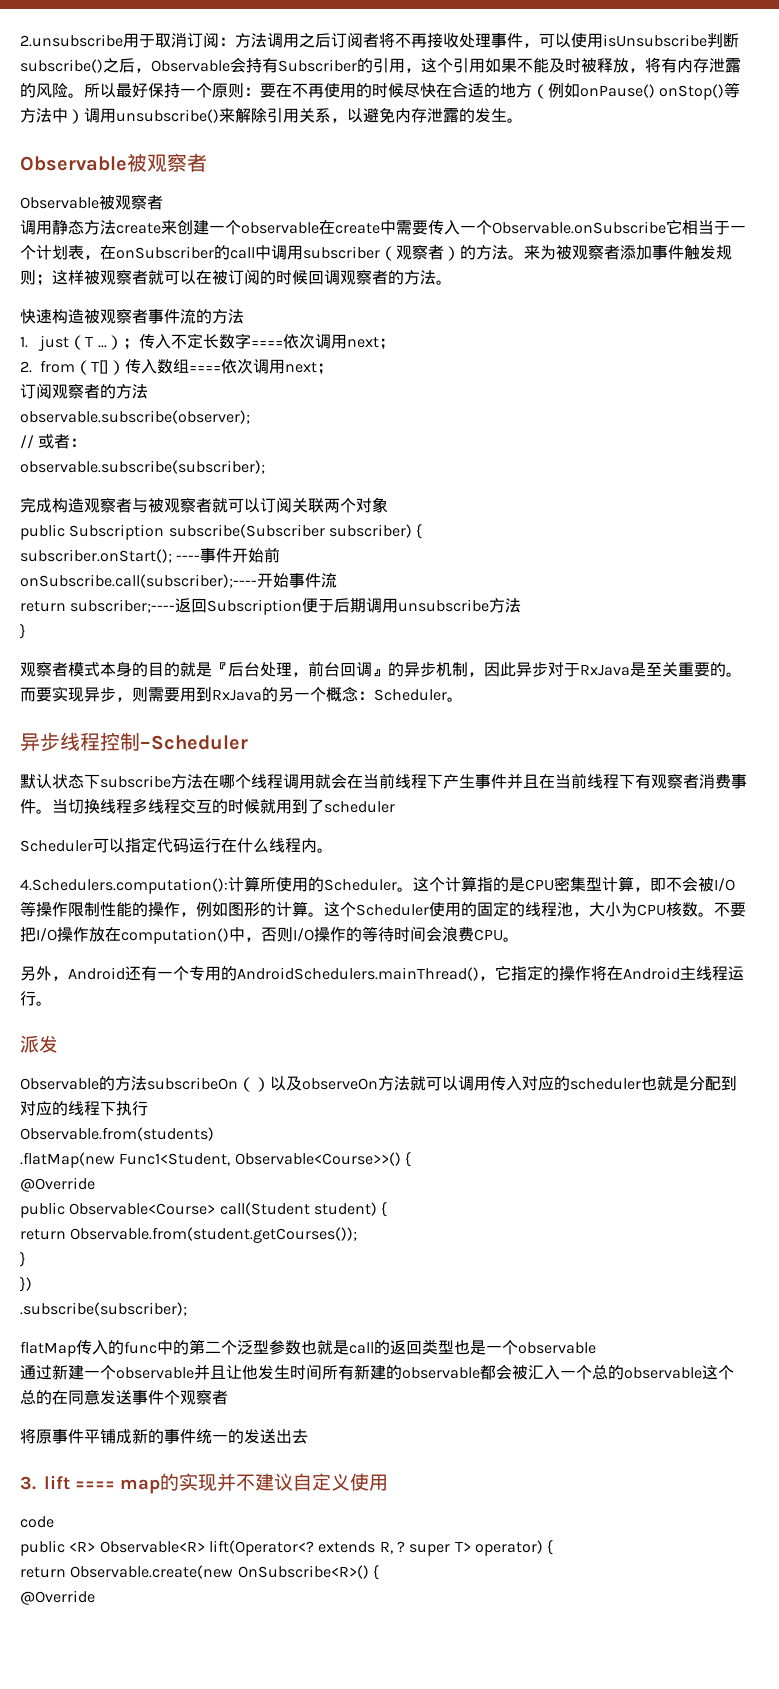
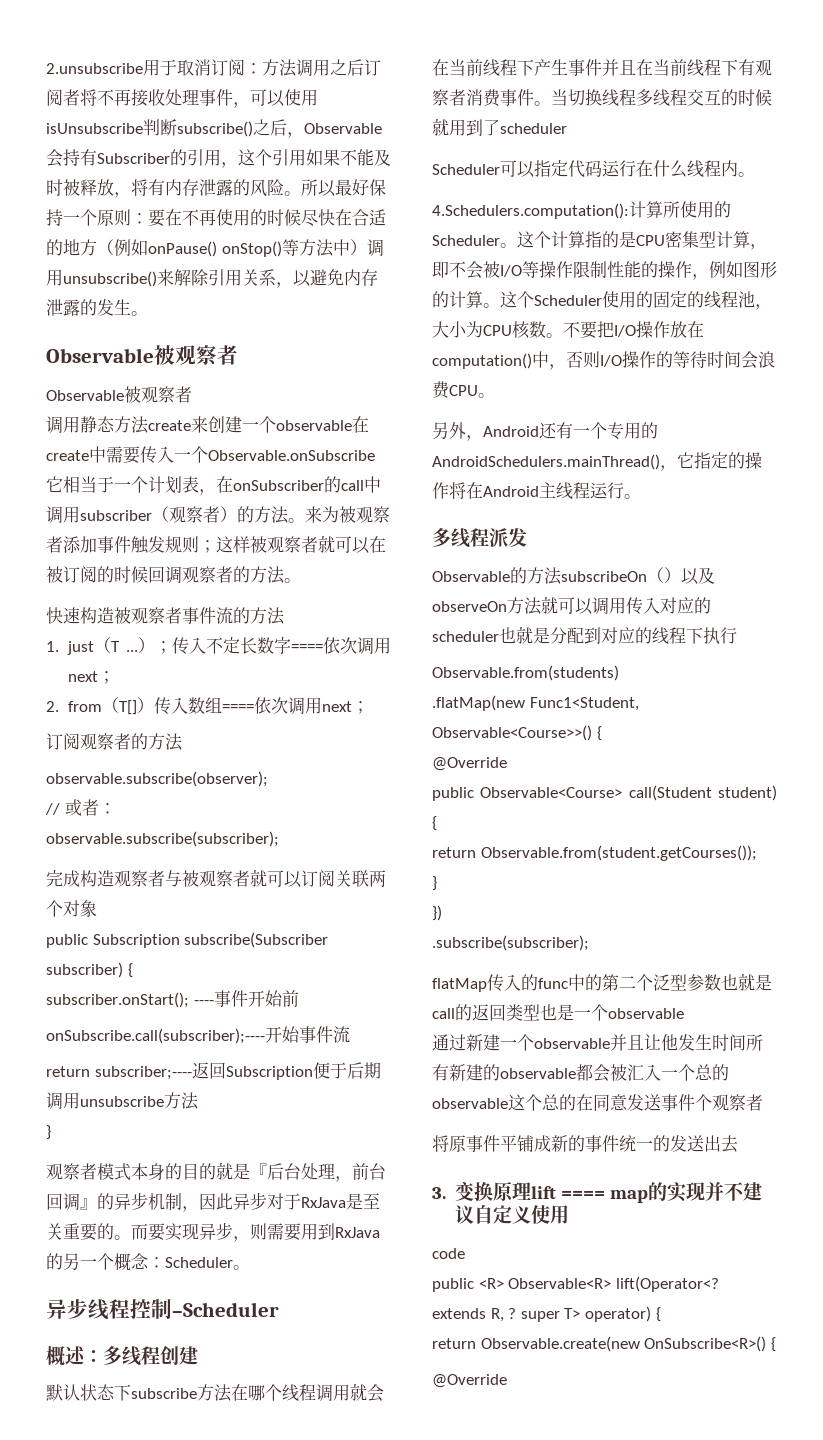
(248, 742) none -> [46,1345,198,1366] // 概述：多线程创建
(52, 1003) none -> [432,528,489,548] 多线程
(36, 1483) none -> [454,1181,531,1201] 变换原理

